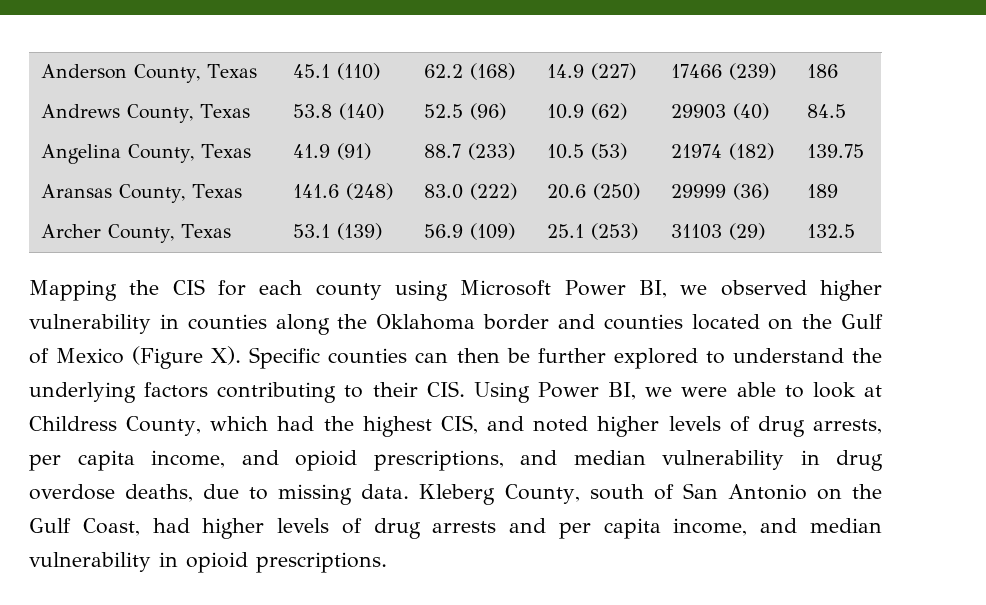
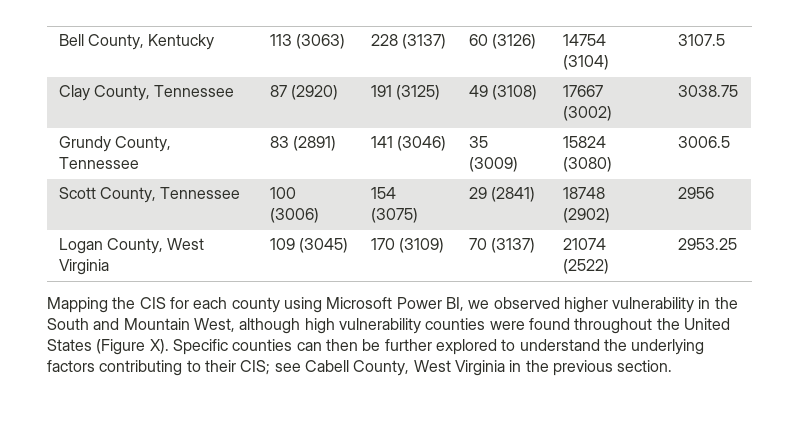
[40,64,257,83] [292,63,380,80] [423,63,515,80] [546,63,636,80] [670,63,776,80] [806,64,838,78] [40,104,250,123] [292,103,384,120] [423,103,506,120] [546,103,627,120] [670,103,769,120] [806,104,846,118] [40,144,251,164] [292,143,371,160] [423,143,515,160] [546,143,627,160] [670,143,774,160] [806,144,864,158] [40,184,242,203] [292,183,393,200] [423,183,517,200] [546,183,640,200] [670,183,769,200] [806,184,838,198] [40,224,231,243] [292,223,382,240] [423,223,515,240] [546,223,638,240] [670,223,765,240] [806,224,855,238] Anderson County, Texas | 45.1 (110) | 62.2 (168) | 14.9 (227) | 17466 (239) | 186 // Andrews County, Texas | 53.8 (140) | 52.5 (96) | 10.9 (62) | 29903 (40) | 84.5 // Angelina County, Texas | 41.9 (91) | 88.7 (233) | 10.5 (53) | 21974 (182) | 139.75 // Aransas County, Texas | 141.6 (248) | 83.0 (222) | 20.6 (250) | 29999 (36) | 189 // Archer County, Texas | 53.1 (139) | 56.9 (109) | 25.1 (253) | 31103 (29) | 132.5 -> [58,34,215,50] [269,34,345,49] [370,34,446,49] [468,34,536,49] [562,34,606,46] [562,55,609,70] [677,34,725,46] [58,85,235,101] [269,85,338,100] [370,85,440,100] [468,85,537,100] [562,85,603,97] [562,106,612,121] [677,85,738,97] [58,136,171,152] [58,157,139,169] [269,136,336,151] [370,136,446,151] [468,136,488,148] [468,157,518,172] [562,136,606,148] [562,157,612,172] [677,136,730,148] [58,187,241,203] [269,187,296,199] [269,208,319,223] [370,187,396,199] [370,208,418,223] [468,187,535,202] [562,187,605,199] [562,208,610,223] [677,187,714,199] [58,238,205,254] [58,259,109,275] [269,238,348,253] [370,238,444,253] [468,238,535,253] [562,238,606,250] [562,259,609,274] [677,238,737,250] Bell County, Kentucky | 113 (3063) | 228 (3137) | 60 (3126) | 14754 (3104) | 3107.5 // Clay County, Tennessee | 87 (2920) | 191 (3125) | 49 (3108) | 17667 (3002) | 3038.75 // Grundy County, Tennessee | 83 (2891) | 141 (3046) | 35 (3009) | 15824 (3080) | 3006.5 // Scott County, Tennessee | 100 (3006) | 154 (3075) | 29 (2841) | 18748 (2902) | 2956 // Logan County, West Virginia | 109 (3045) | 170 (3109) | 70 (3137) | 21074 (2522) | 2953.25
[187,314,884,335] [29,348,125,364] counties along the Oklahoma border and counties located on the Gulf of Mexico -> [714,297,738,309] [47,318,730,334] [47,339,92,351] the South and Mountain West, although high vulnerability counties were found throughout the United States
[426,381,882,403] [29,415,882,437] [29,450,883,471] [29,483,882,505] [29,518,882,539] [29,552,387,573] CIS. Using Power BI, we were able to look at Childress County, which had the highest CIS, and noted higher levels of drug arrests, per capita income, and opioid prescriptions, and median vulnerability in drug overdose deaths, due to missing data. Kleberg County, south of San Antonio on the Gulf Coast, had higher levels of drug arrests and per capita income, and median vulnerability in opioid prescriptions. -> [240,360,673,376] CIS; see Cabell County, West Virginia in the previous section.

